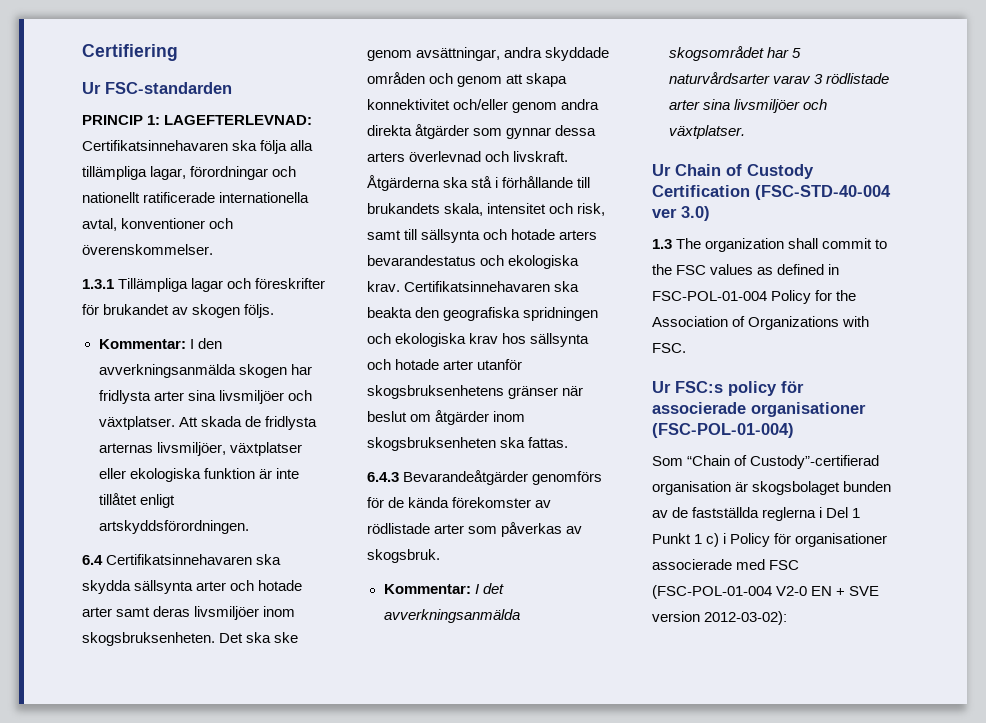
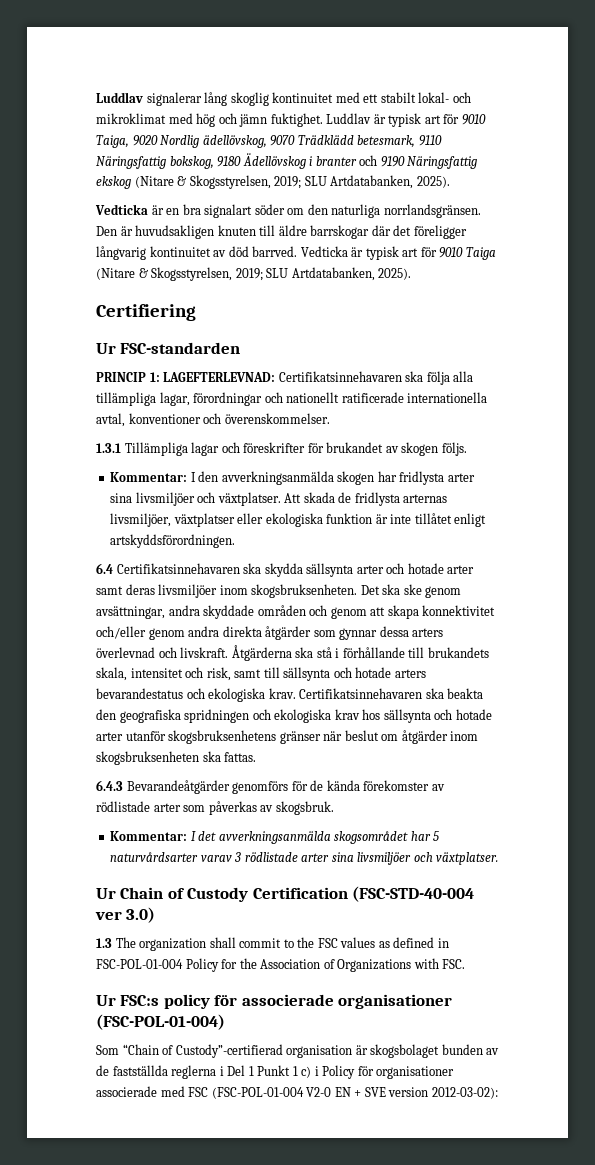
(82, 52) none -> [96,92,471,106] [96,113,486,127] [96,135,442,148] [96,153,478,169] [96,175,450,189] [95,204,481,218] [96,225,467,239] [96,246,496,260] [96,267,412,281] Luddlav signalerar lång skoglig kontinuitet med ett stabilt lokal- och mikroklimat med hög och jämn fuktighet. Luddlav är typisk art för 9010 Taiga, 9020 Nordlig ädellövskog, 9070 Trädklädd betesmark, 9110 Näringsfattig bokskog, 9180 Ädellövskog i branter och 9190 Näringsfattig ekskog (Nitare & Skogsstyrelsen, 2019; SLU Artdatabanken, 2025). // Vedticka är en bra signalart söder om den naturliga norrlandsgränsen. Den är huvudsakligen knuten till äldre barrskogar där det föreligger långvarig kontinuitet av död barrved. Vedticka är typisk art för 9010 Taiga (Nitare & Skogsstyrelsen, 2019; SLU Artdatabanken, 2025). //

